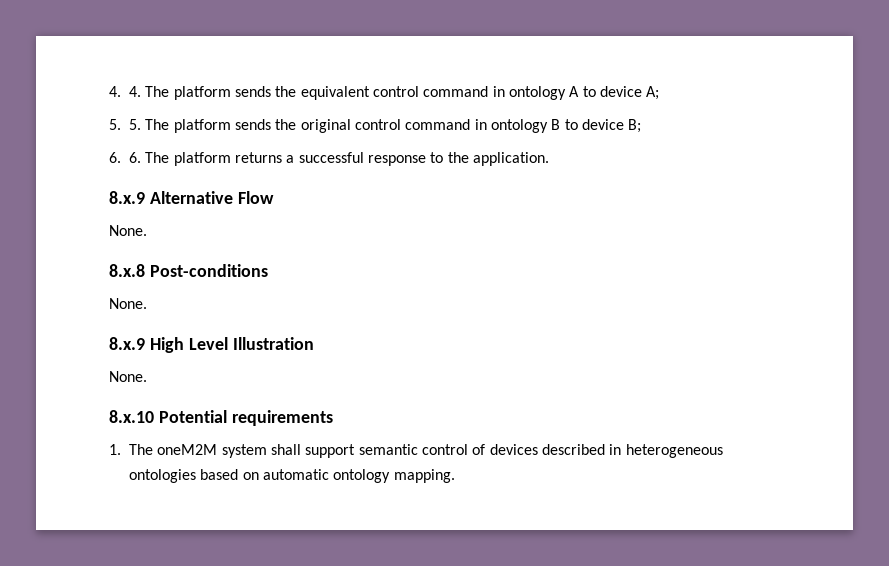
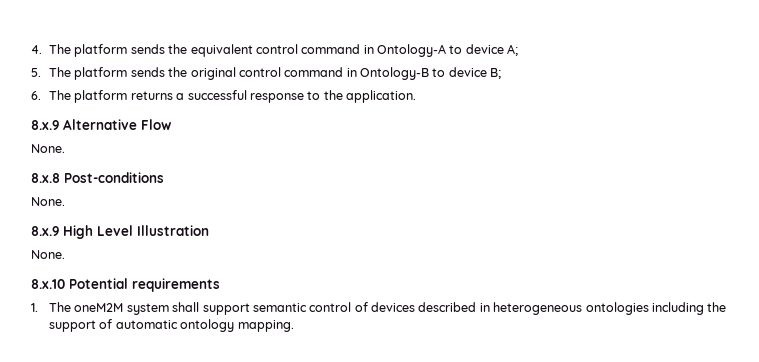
[109,86,141,97] 4. 4. -> [31,45,42,54] 4.
[508,86,580,100] ontology A -> [377,44,447,57] Ontology-A
[129,119,141,130] 5. -> (41, 72) none
[490,119,561,133] ontology B -> [360,67,430,80] Ontology-B
[129,152,141,163] 6. -> (41, 95) none
[200,469,259,480] based on -> [651,302,727,315] [49,319,113,332] including the support of

